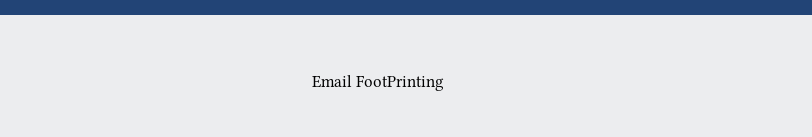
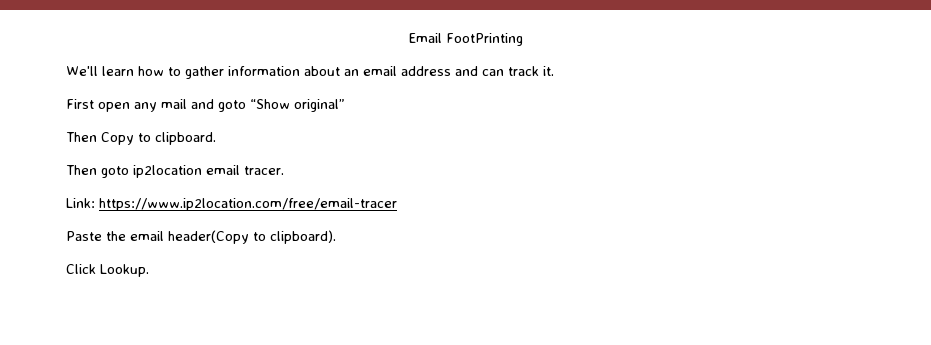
(444, 83) none -> [66,66,554,79] [66,99,345,112] [66,132,216,145] [66,165,284,178] [66,198,397,211] [66,230,336,244] [66,264,149,277] // We'll learn how to gather information about an email address and can track it. // First open any mail and goto “Show original” // Then Copy to clipboard. // Then goto ip2location email tracer. // Link: https://www.ip2location.com/free/email-tracer // Paste the email header(Copy to clipboard). // Click Lookup.

